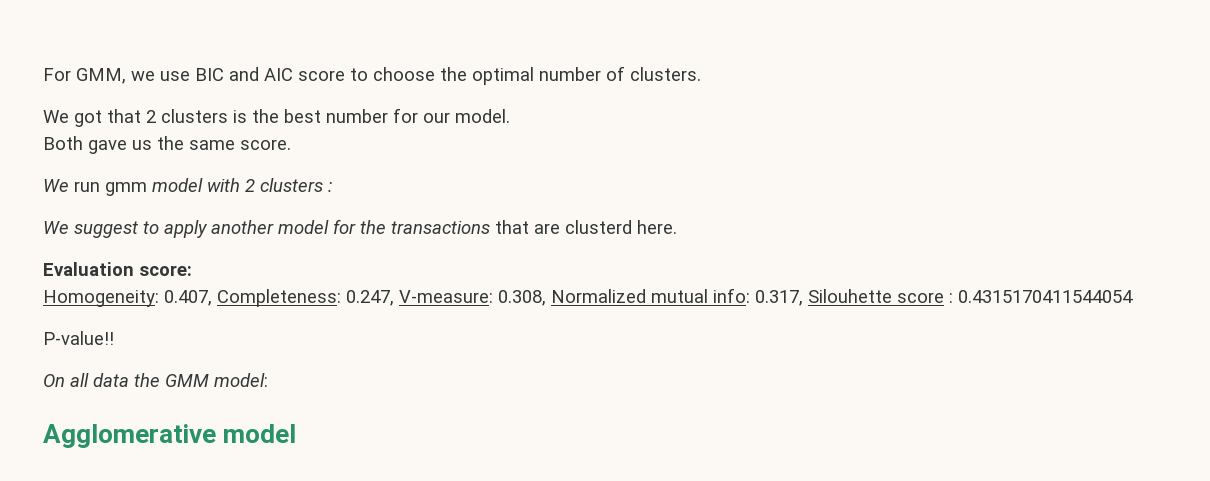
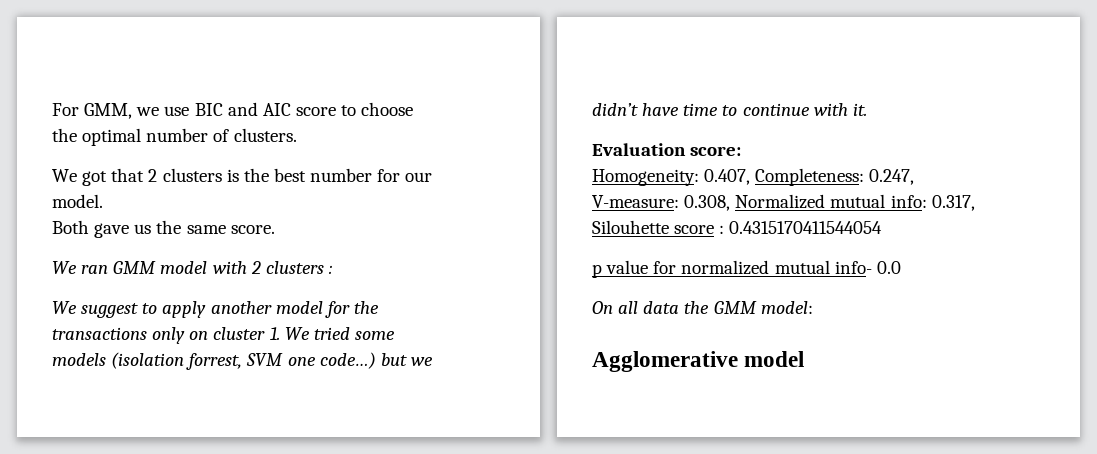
[74,181,147,196] run gmm -> [81,261,157,274] ran GMM
[495,220,677,234] that are clusterd here. -> [152,327,395,344] [52,352,433,370] [592,103,867,116] only on cluster 1. We tried some models (isolation forrest, SVM one code…) but we didn’t have time to continue with it.
[43,331,114,345] P-value!! -> [592,260,901,278] p value for normalized mutual info- 0.0

